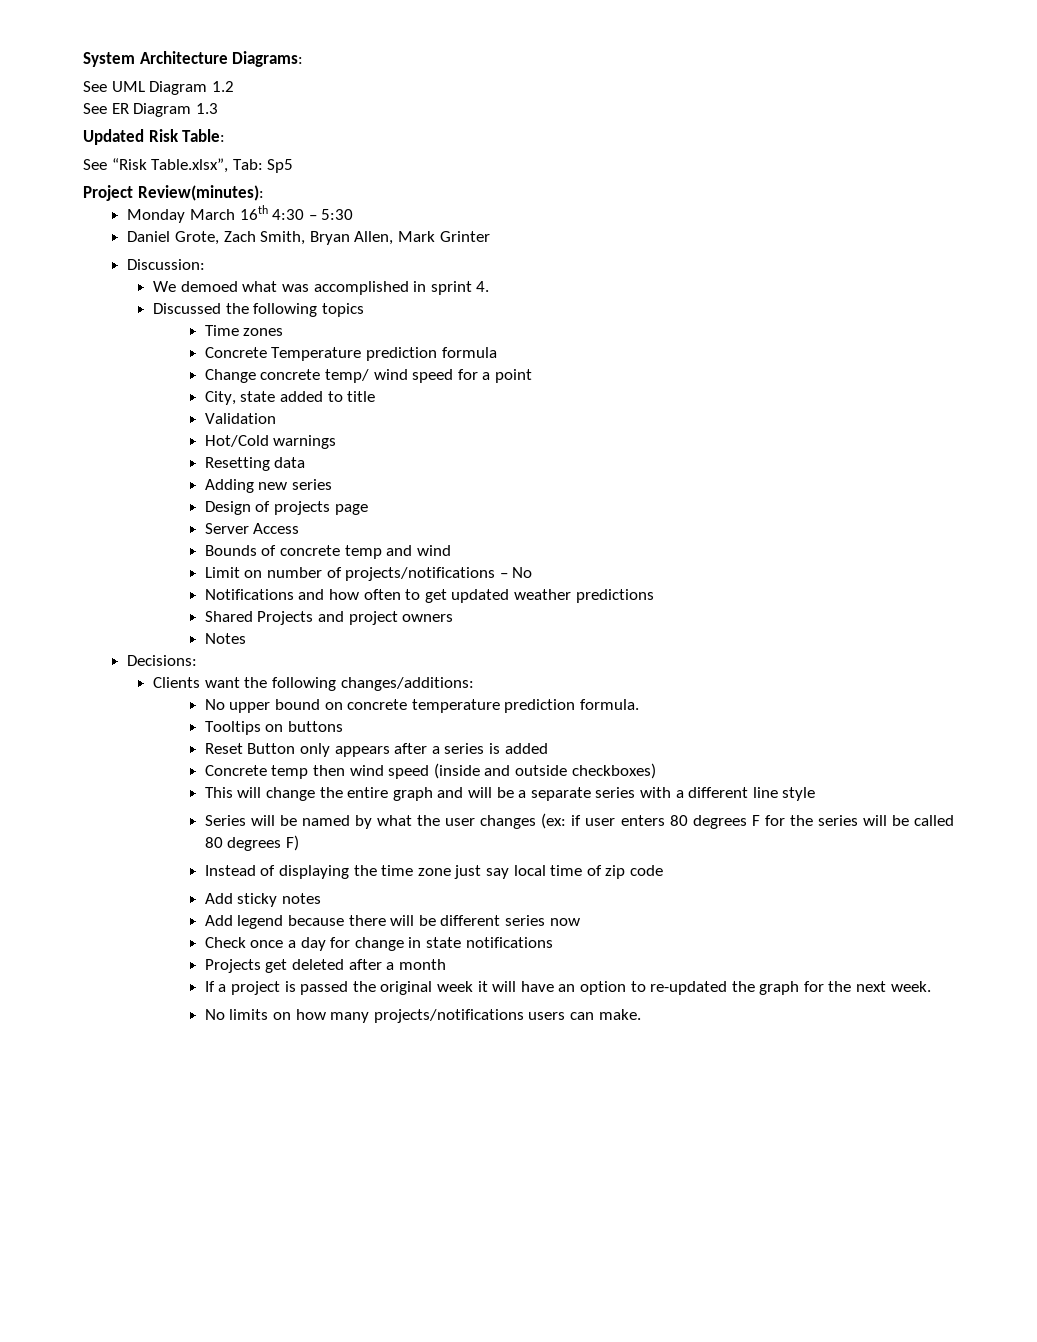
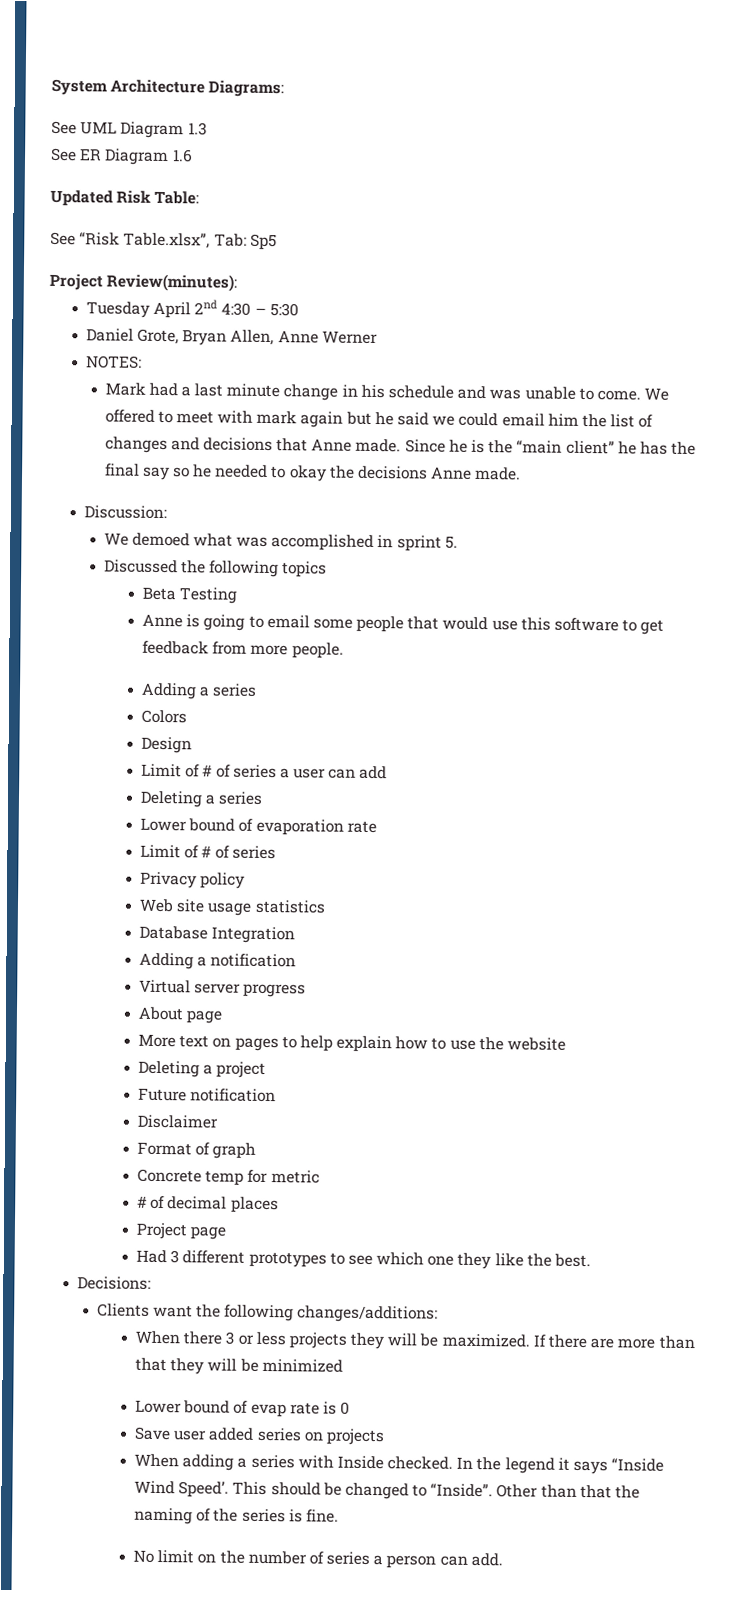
[211,81,234,92] 1.2 -> [187,122,207,136] 1.3
[195,103,218,114] 1.3 -> [171,149,193,163] 1.6
[127,205,268,223] Monday March 16th -> [85,299,219,319] Tuesday April 2nd
[223,231,490,245] Zach Smith, Bryan Allen, Mark Grinter -> [182,329,378,346] [85,355,142,369] [104,382,670,401] [104,409,654,428] [104,436,697,456] [104,463,522,482] Bryan Allen, Anne Werner // NOTES: // Mark had a last minute change in his schedule and was unable to come. We offered to meet with mark again but he said we could email him the list of changes and decisions that Anne made. Since he is the “main client” he has the final say so he needed to okay the decisions Anne made.
[476,281,490,292] 4. -> [444,535,458,549] 5.
[204,325,284,336] [204,347,497,361] [204,369,532,383] [204,391,376,405] [204,413,276,424] [204,435,337,449] [204,457,306,471] [204,479,333,493] [204,501,368,515] [204,523,300,534] [204,545,451,559] [204,567,533,581] [204,589,654,603] [204,611,454,625] [204,633,246,644] Time zones // Concrete Temperature prediction formula // Change concrete temp/ wind speed for a point // City, state added to title // Validation // Hot/Cold warnings // Resetting data // Adding new series // Design of projects page // Server Access // Bounds of concrete temp and wind // Limit on number of projects/notifications – No // Notifications and how often to get updated weather predictions // Shared Projects and project owners // Notes -> [141,586,238,604] [141,613,665,635] [141,640,344,659] [140,682,258,700] [140,709,187,724] [140,736,192,754] [140,763,388,780] [139,790,264,808] [139,817,377,836] [139,844,276,860] [139,871,246,889] [138,898,326,916] [138,925,296,944] [138,952,297,970] [138,979,307,998] [137,1006,223,1024] [137,1033,567,1053] [137,1060,267,1079] [137,1087,277,1103] [136,1114,219,1129] [136,1141,257,1159] [136,1168,320,1186] [136,1195,279,1214] [135,1222,227,1240] [135,1249,592,1270] Beta Testing // Anne is going to email some people that would use this software to get feedback from more people. // Adding a series // Colors // Design // Limit of # of series a user can add // Deleting a series // Lower bound of evaporation rate // Limit of # of series // Privacy policy // Web site usage statistics // Database Integration // Adding a notification // Virtual server progress // About page // More text on pages to help explain how to use the website // Deleting a project // Future notification // Disclaimer // Format of graph // Concrete temp for metric // # of decimal places // Project page // Had 3 different prototypes to see which one they like the best.
[204,699,639,713] [204,721,344,735] [204,743,548,757] [204,763,656,779] [204,787,816,801] [204,813,955,829] [204,835,300,851] [204,865,663,879] [204,893,322,907] [204,915,580,929] [204,937,553,951] [204,959,446,973] [204,981,931,995] [204,1009,641,1023] No upper bound on concrete temperature prediction formula. // Tooltips on buttons // Reset Button only appears after a series is added // Concrete temp then wind speed (inside and outside checkboxes) // This will change the entire graph and will be a separate series with a different line style // Series will be named by what the user changes (ex: if user enters 80 degrees F for the series will be called 80 degrees F) // Instead of displaying the time zone just say local time of zip code // Add sticky notes // Add legend because there will be different series now // Check once a day for change in state notifications // Projects get deleted after a month // If a project is passed the original week it will have an option to re-updated the graph for the next week. // No limits on how many projects/notifications users can make. -> [134,1330,695,1350] [134,1357,343,1375] [134,1399,351,1418] [133,1426,385,1446] [133,1453,665,1475] [133,1480,641,1500] [133,1507,339,1525] [132,1549,503,1569] When there 3 or less projects they will be maximized. If there are more than that they will be minimized // Lower bound of evap rate is 0 // Save user added series on projects // When adding a series with Inside checked. In the legend it says “Inside Wind Speed’. This should be changed to “Inside”. Other than that the naming of the series is fine. // No limit on the number of series a person can add.

